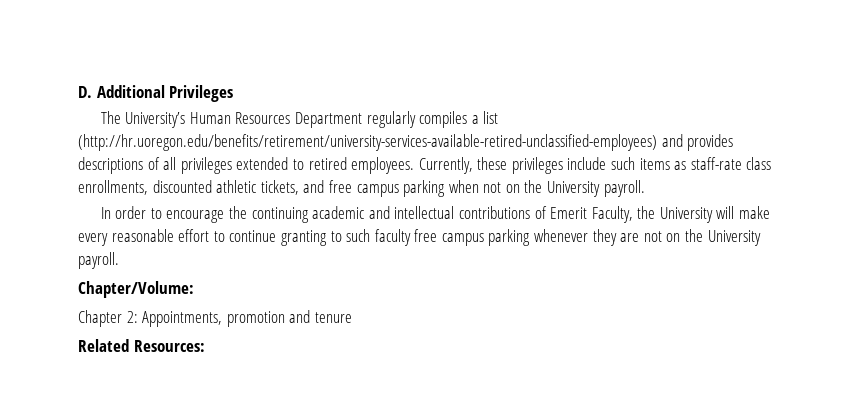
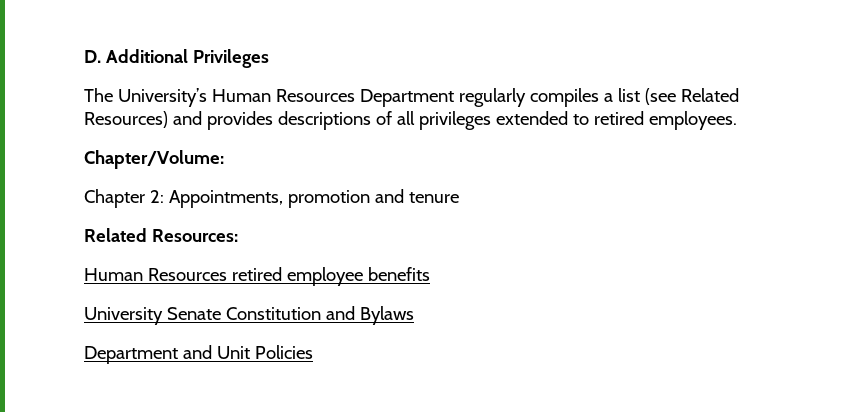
[78,134,657,151] (http://hr.uoregon.edu/benefits/retirement/university-services-available-retired-unclassified-employees) -> [644,88,739,105] [84,111,168,128] (see Related Resources)
[418,157,772,174] [78,180,645,197] [100,206,771,223] [78,229,761,246] [78,252,119,269] Currently, these privileges include such items as staff-rate class enrollments, discounted athletic tickets, and free campus parking when not on the University payroll. // In order to encourage the continuing academic and intellectual contributions of Emerit Faculty, the University will make every reasonable effort to continue granting to such faculty free campus parking whenever they are not on the University payroll. -> (737, 120) none
(205, 346) none -> [84,267,430,286] [84,306,414,325] [84,345,313,364] // Human Resources retired employee benefits // University Senate Constitution and Bylaws // Department and Unit Policies

